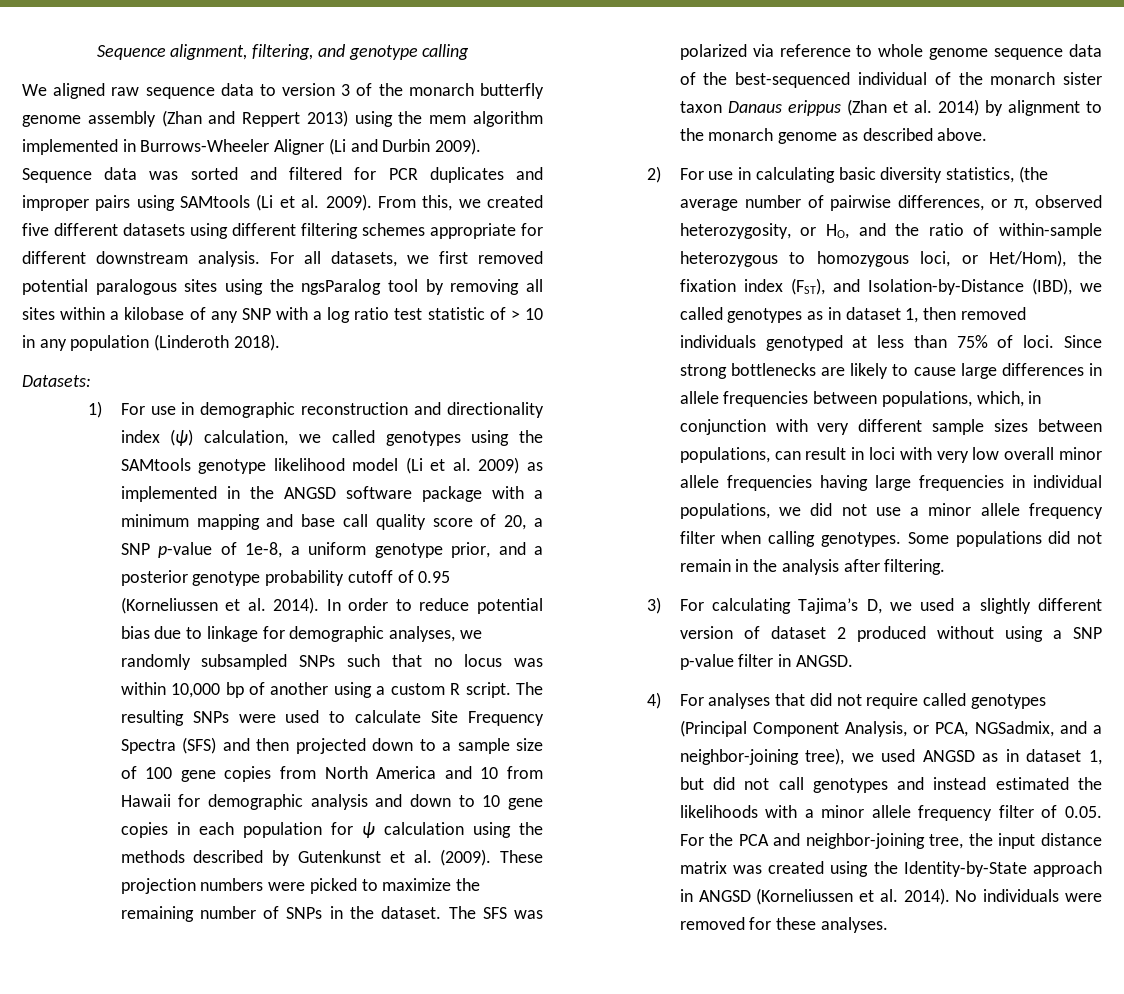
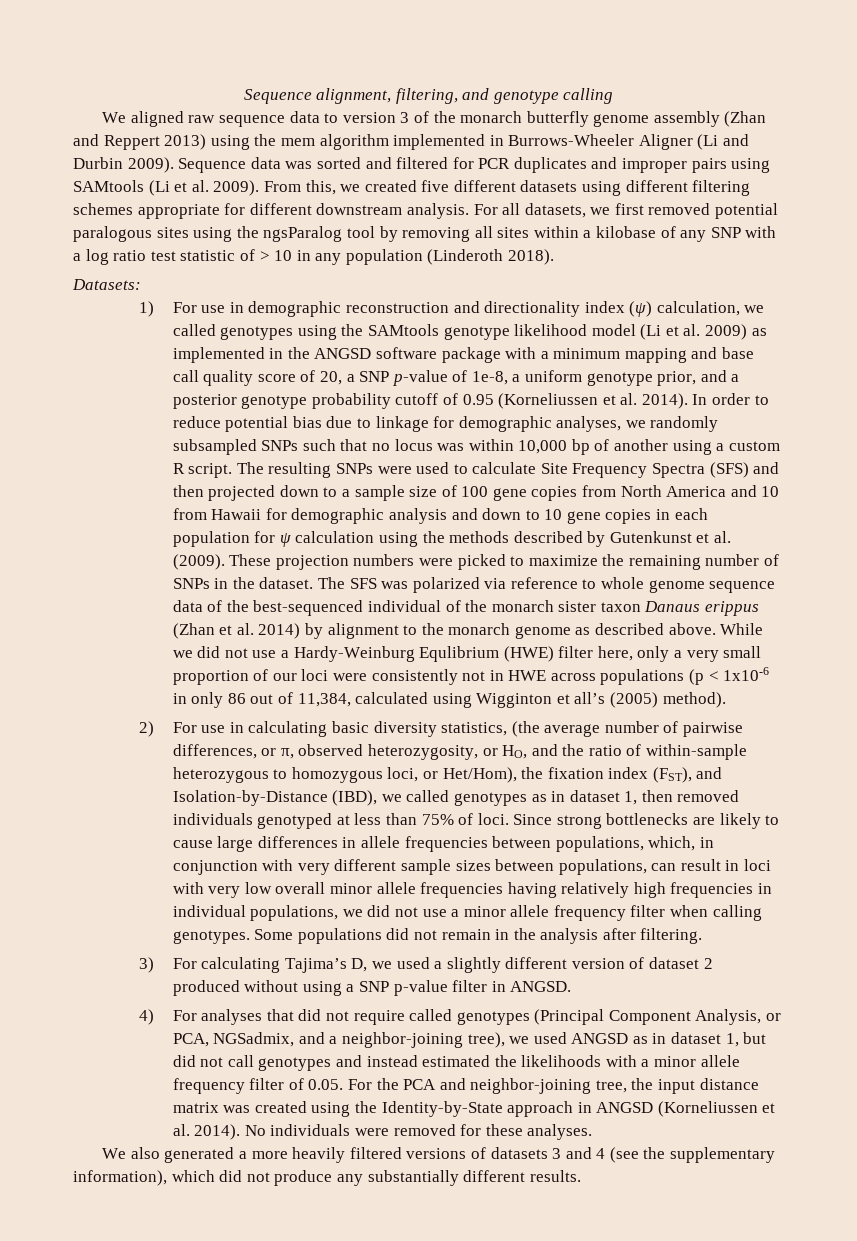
(988, 134) none -> [720,623,764,635] [172,646,762,662] [172,667,770,685] [172,692,726,708] While we did not use a Hardy-Weinburg Equlibrium (HWE) filter here, only a very small proportion of our loci were consistently not in HWE across populations (p < 1x10-6 in only 86 out of 11,384, calculated using Wigginton et all’s (2005) method).
[874,475,911,491] large -> [561,882,666,898] relatively high
(888, 925) none -> [102,1147,776,1163] [73,1170,581,1186] // We also generated a more heavily filtered versions of datasets 3 and 4 (see the supplementary information), which did not produce any substantially different results.

